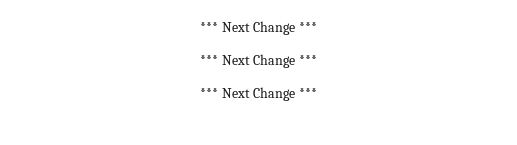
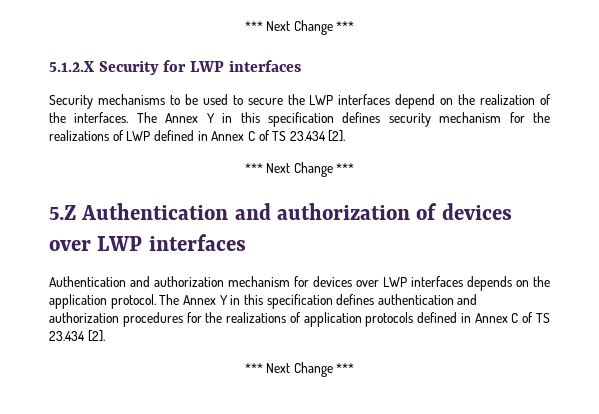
[199,21,318,35] [199,54,318,68] *** Next Change *** // *** Next Change *** -> [244,20,355,35] [49,60,301,75] [49,94,551,109] [49,112,550,127] [49,130,346,142] [244,162,355,177] [49,203,512,220] [49,234,246,251] [49,276,550,291] [49,294,478,309] [49,312,550,327] [49,330,105,342] *** Next Change *** // 5.1.2.X Security for LWP interfaces // Security mechanisms to be used to secure the LWP interfaces depend on the realization of the interfaces. The Annex Y in this specification defines security mechanism for the realizations of LWP defined in Annex C of TS 23.434 [2]. // *** Next Change *** // 5.Z Authentication and authorization of devices over LWP interfaces // Authentication and authorization mechanism for devices over LWP interfaces depends on the application protocol. The Annex Y in this specification defines authentication and authorization procedures for the realizations of application protocols defined in Annex C of TS 23.434 [2].

